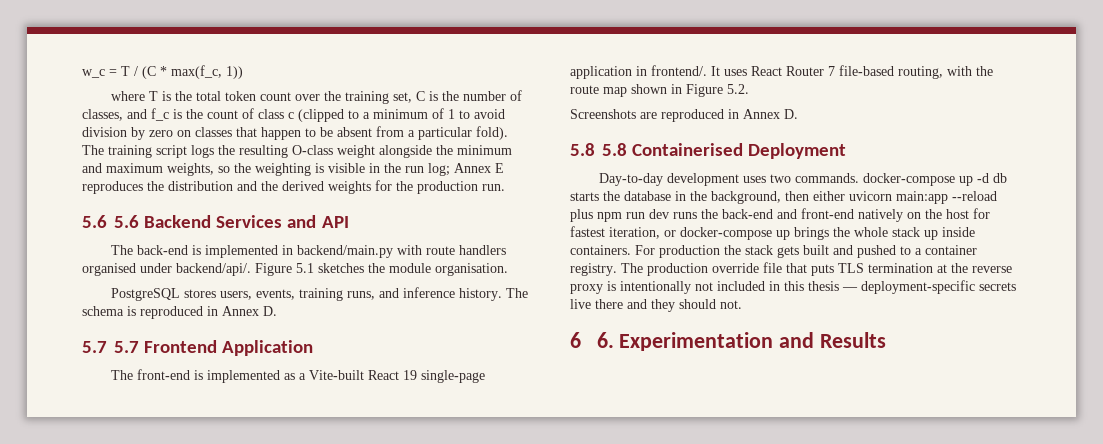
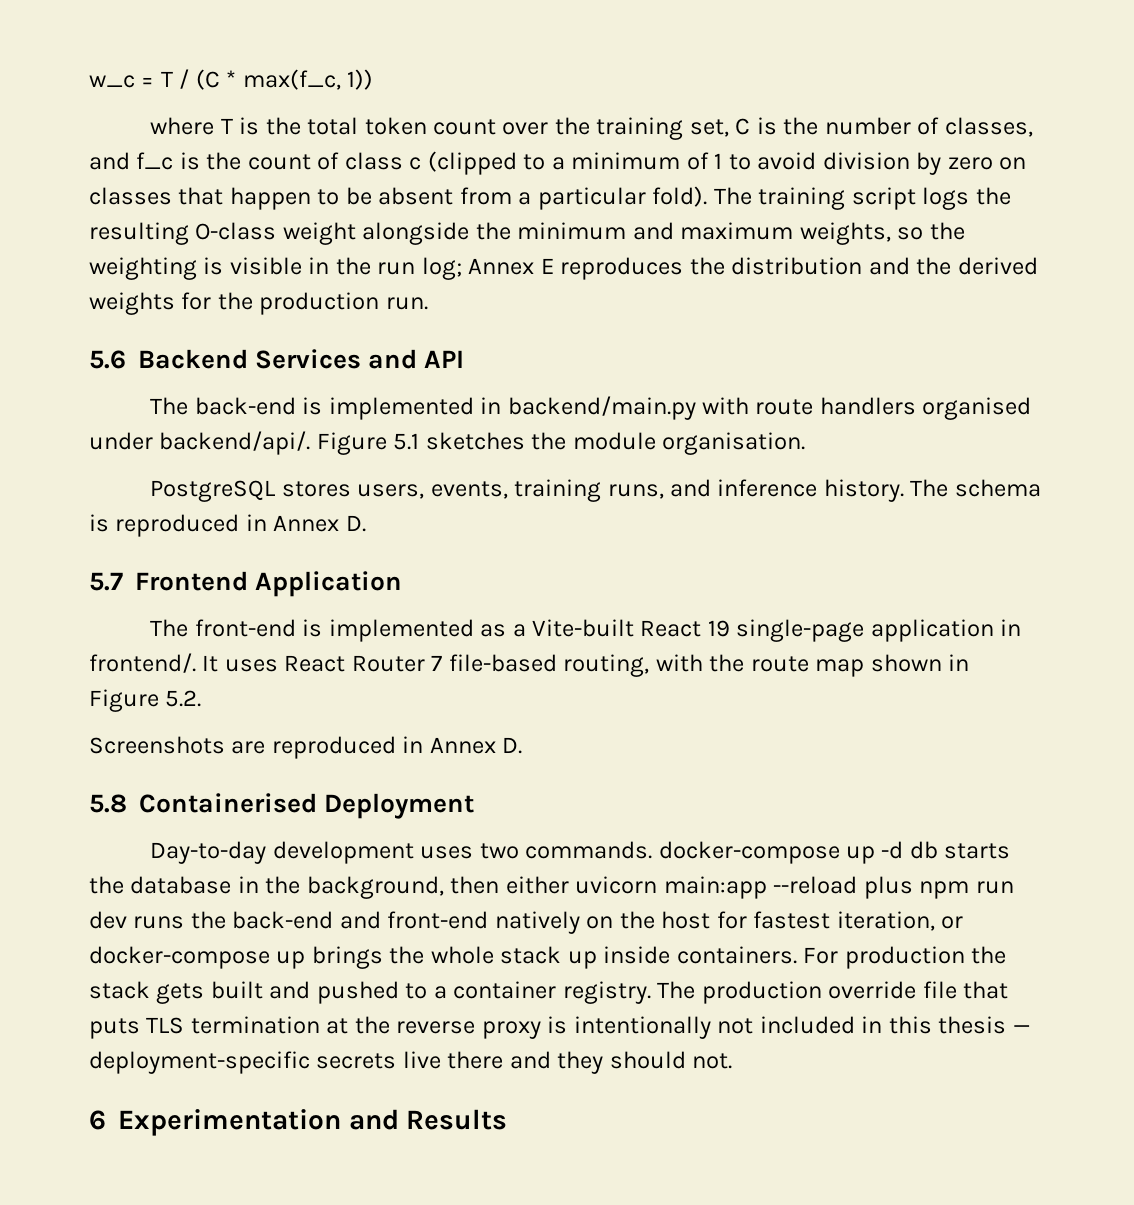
[114,215,139,228] 5.6 -> (126, 359) none
[114,341,139,353] 5.7 -> (123, 581) none
[602,143,627,156] 5.8 -> (127, 803) none
[596,332,614,348] 6. -> (106, 1120) none

